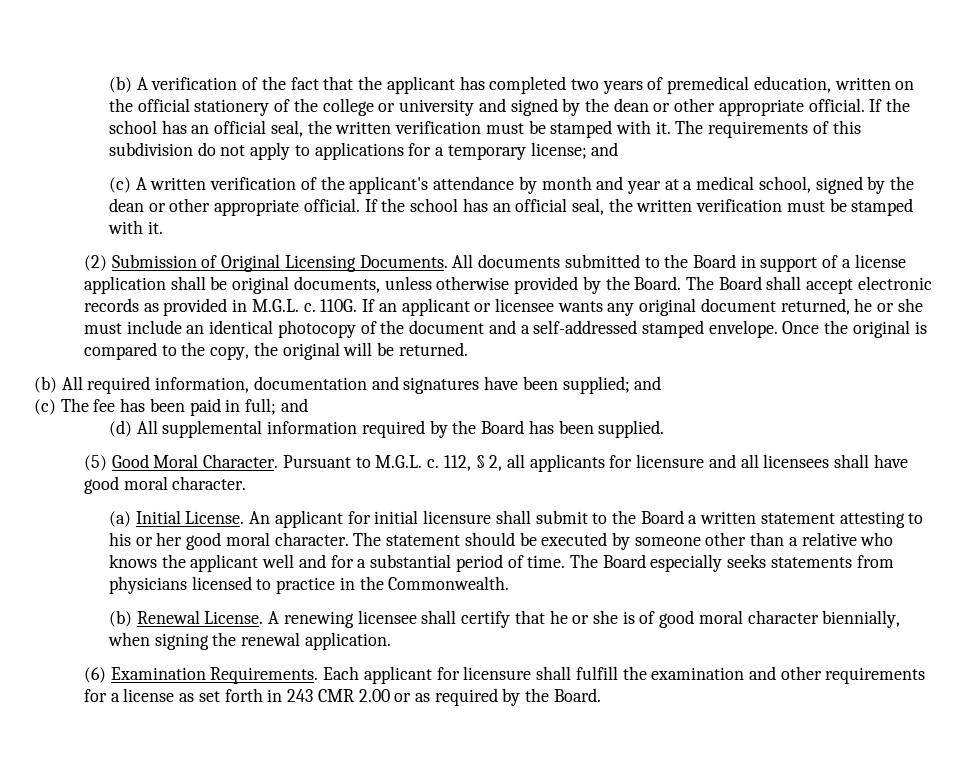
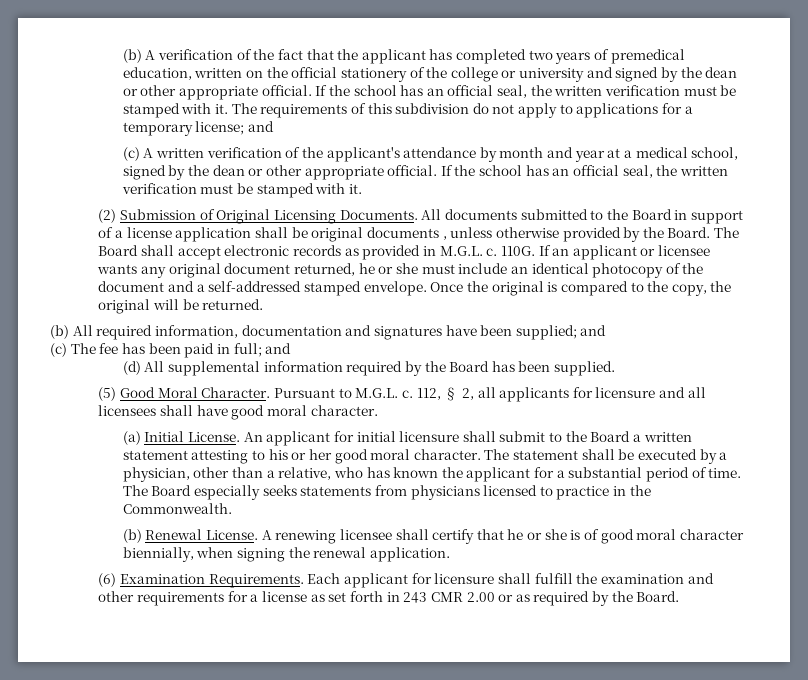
[293,276,380,293] documents, -> [366,227,447,240] documents ,
[464,532,515,546] should -> [581,449,615,460] shall
[634,537,701,546] someone -> [719,452,728,460] [122,467,190,482] a physician,
[801,532,894,546] [109,554,326,572] relative who knows the applicant well and -> [278,467,531,482] relative, who has known the applicant

